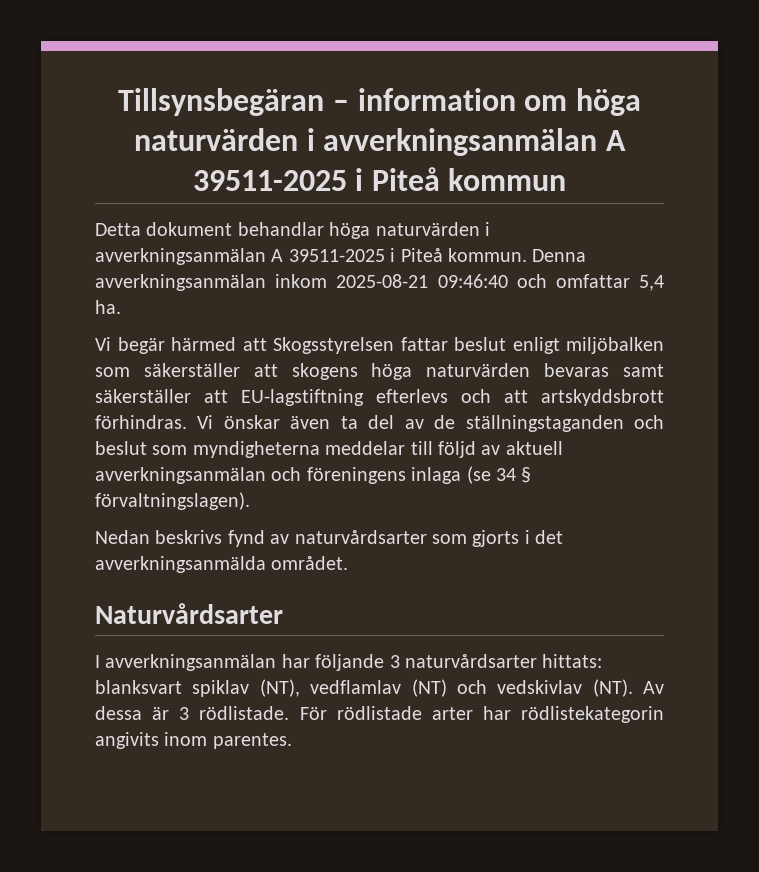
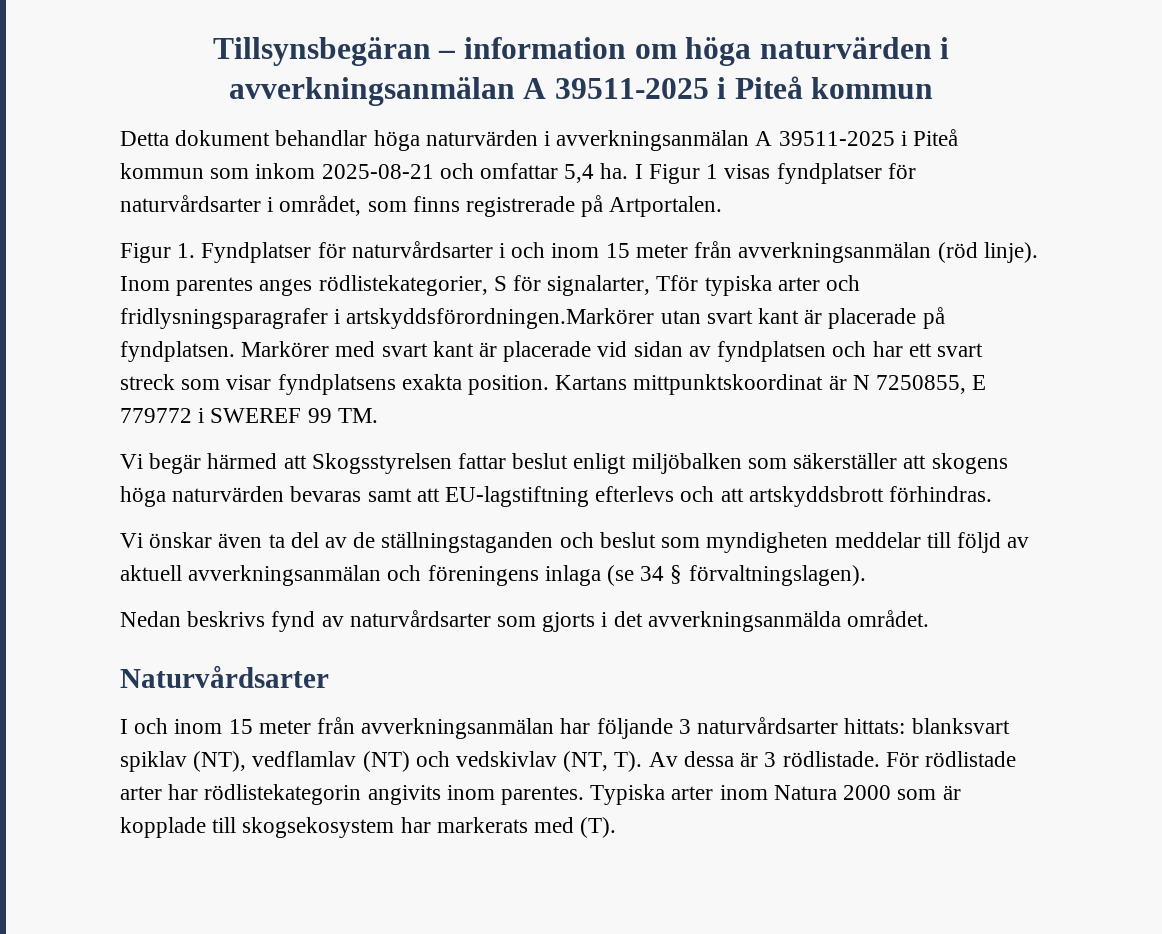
[447,248,587,262] [95,274,266,291] kommun. Denna avverkningsanmälan -> [120,163,250,179] kommun som
[437,274,508,288] 09:46:40 -> (434, 171) none
(121, 307) none -> [634,163,916,184] [120,195,723,217] [120,241,1038,263] [120,275,861,296] [120,307,945,329] [120,341,983,362] [120,374,987,395] [120,408,378,423] I Figur 1 visas fyndplatser för naturvårdsarter i området, som finns registrerade på Artportalen. // Figur 1. Fyndplatser för naturvårdsarter i och inom 15 meter från avverkningsanmälan (röd linje). Inom parentes anges rödlistekategorier, S för signalarter, Tför typiska arter och fridlysningsparagrafer i artskyddsförordningen.Markörer utan svart kant är placerade på fyndplatsen. Markörer med svart kant är placerade vid sidan av fyndplatsen och har ett svart streck som visar fyndplatsens exakta position. Kartans mittpunktskoordinat är N 7250855, E 779772 i SWEREF 99 TM.
[95,389,191,403] säkerställer -> (412, 495) none
(187, 422) none -> (993, 494) //
[192,441,320,458] myndigheterna -> [706,532,829,553] myndigheten
(100, 661) none -> [134,717,356,734] och inom 15 meter från
[592,679,633,697] (NT). -> [563,751,643,772] (NT, T).
(292, 741) none -> [590,784,961,805] [120,817,617,838] Typiska arter inom Natura 2000 som är kopplade till skogsekosystem har markerats med (T).

